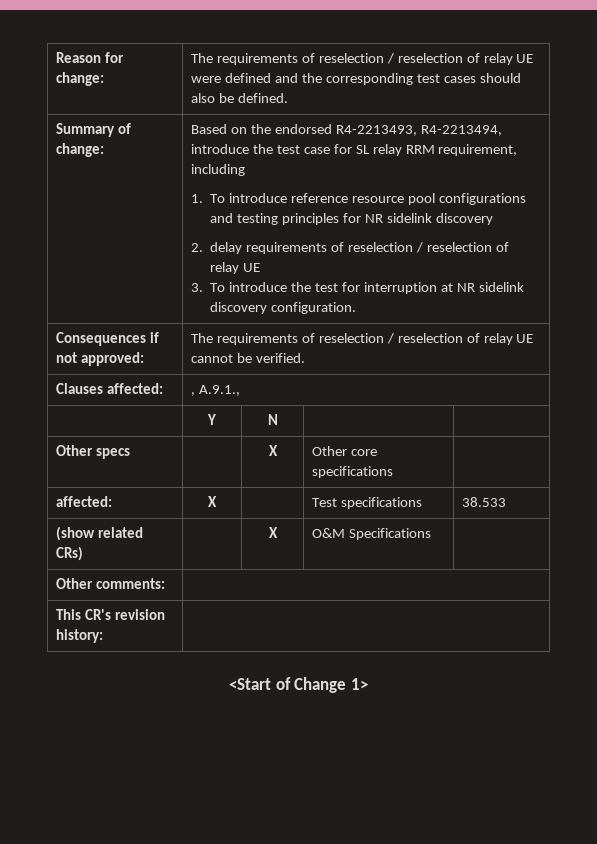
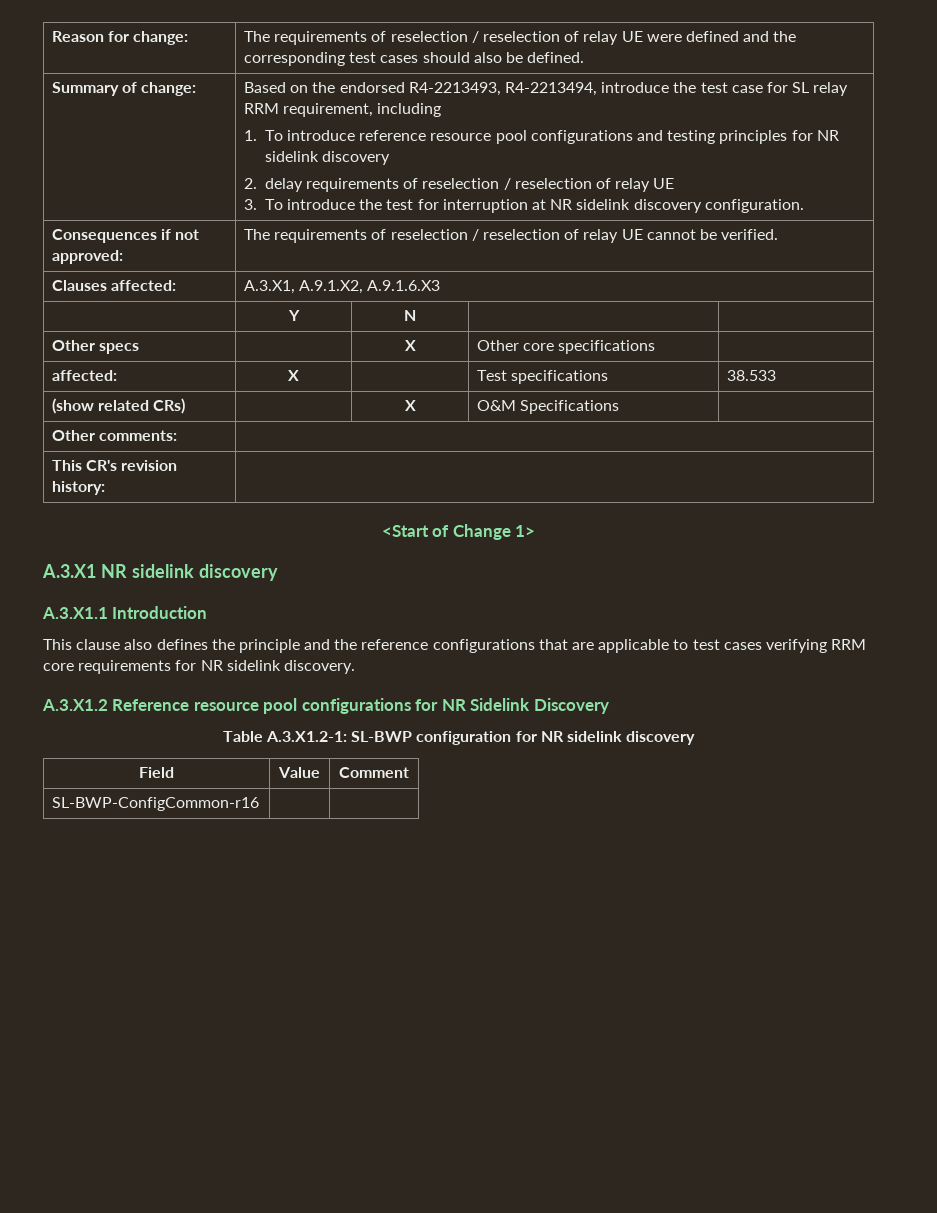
[191,385,241,396] , A.9.1., -> [244,280,441,294] A.3.X1, A.9.1.X2, A.9.1.6.X3
(368, 684) none -> [42,564,278,581] [42,606,208,619] [43,639,867,653] [43,660,355,674] [42,698,609,714] [222,731,696,745] [139,767,174,778] [278,767,320,778] [339,767,409,778] [52,797,260,811] // A.3.X1 NR sidelink discovery // A.3.X1.1 Introduction // This clause also defines the principle and the reference configurations that are applicable to test cases verifying RRM core requirements for NR sidelink discovery. // A.3.X1.2 Reference resource pool configurations for NR Sidelink Discovery // Table A.3.X1.2-1: SL-BWP configuration for NR sidelink discovery // Field | Value | Comment // SL-BWP-ConfigCommon-r16 | |

